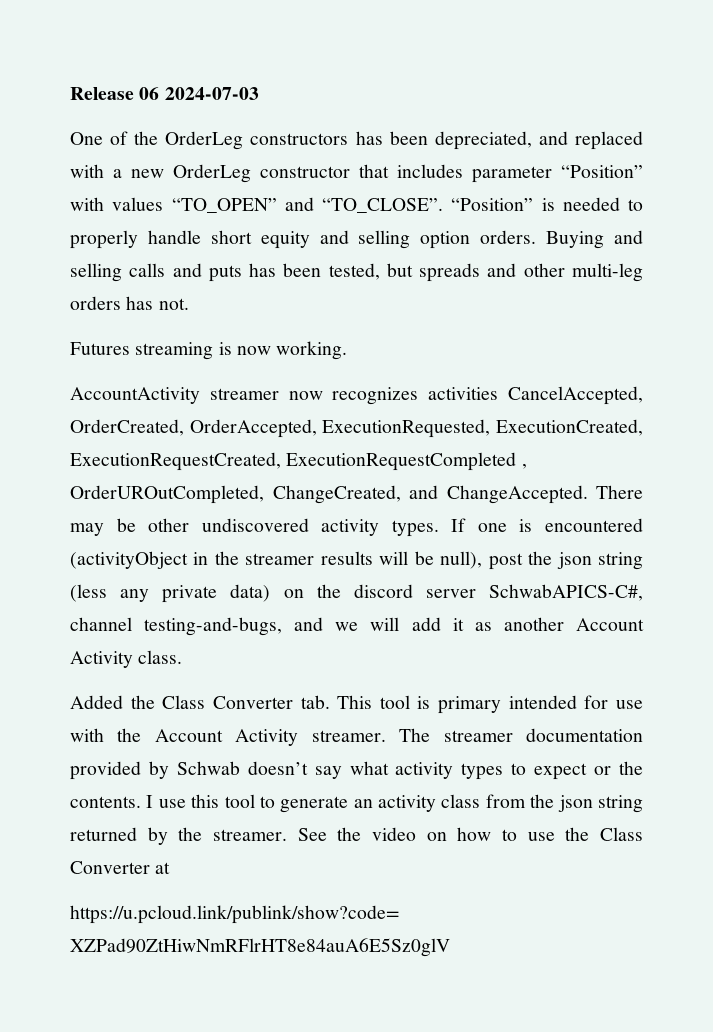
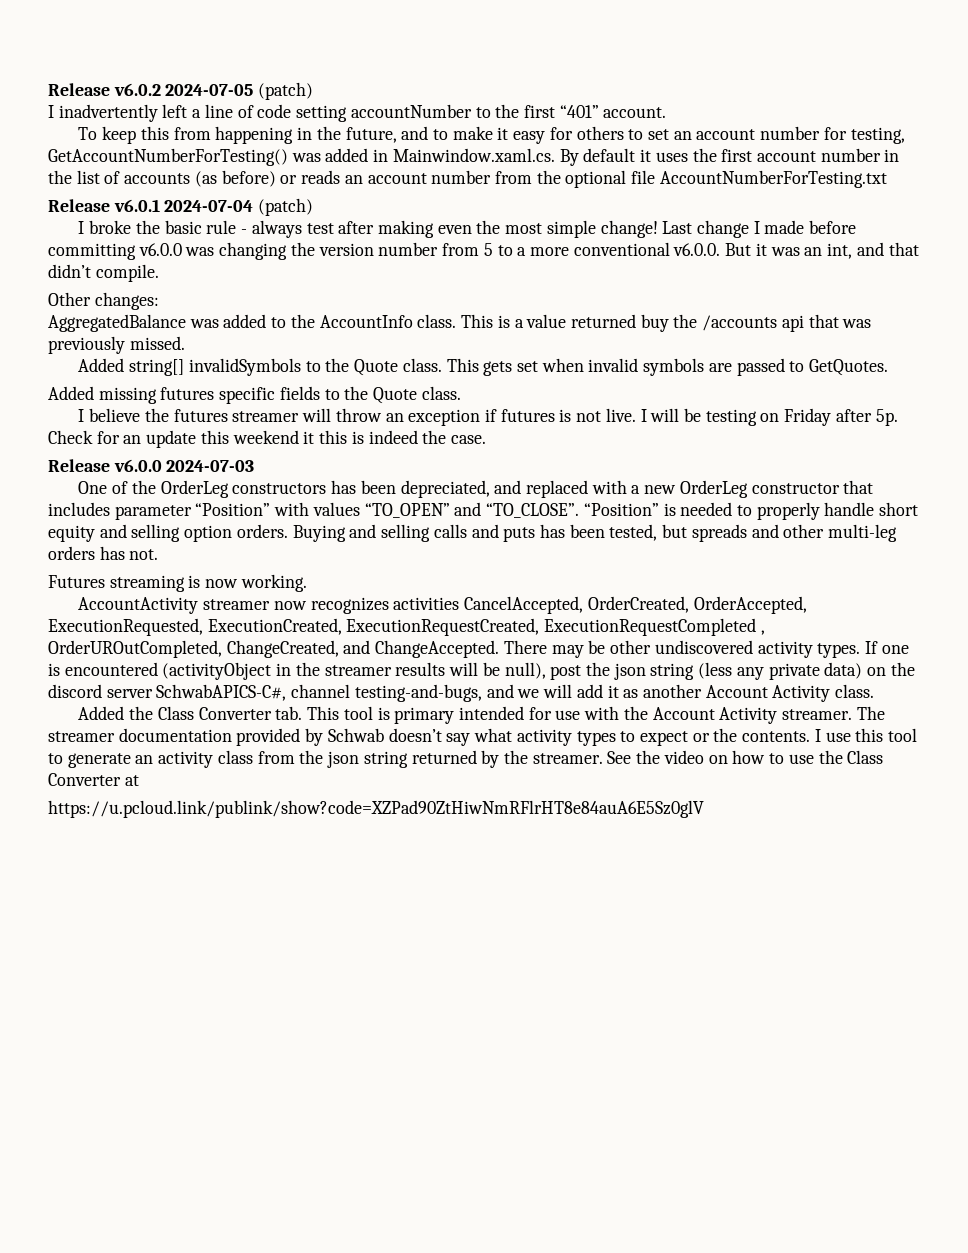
[70,87,160,100] Release 06 -> [48,82,314,100] [48,104,667,122] [78,126,905,144] [48,148,900,166] [48,170,887,188] [48,198,314,216] [78,220,857,238] [48,242,919,260] [48,264,159,282] [48,292,159,310] [48,314,872,332] [48,336,185,354] [78,358,889,376] [48,386,461,404] [78,408,898,426] [48,430,486,448] [48,459,162,472] Release v6.0.2 2024-07-05 (patch) // I inadvertently left a line of code setting accountNumber to the first “401” account. // To keep this from happening in the future, and to make it easy for others to set an account number for testing, GetAccountNumberForTesting() was added in Mainwindow.xaml.cs. By default it uses the first account number in the list of accounts (as before) or reads an account number from the optional file AccountNumberForTesting.txt // Release v6.0.1 2024-07-04 (patch) // I broke the basic rule - always test after making even the most simple change! Last change I made before committing v6.0.0 was changing the version number from 5 to a more conventional v6.0.0. But it was an int, and that didn’t compile. // Other changes: // AggregatedBalance was added to the AccountInfo class. This is a value returned buy the /accounts api that was previously missed. // Added string[] invalidSymbols to the Quote class. This gets set when invalid symbols are passed to GetQuotes. // Added missing futures specific fields to the Quote class. // I believe the futures streamer will throw an exception if futures is not live. I will be testing on Friday after 5p. Check for an update this weekend it this is indeed the case. // Release v6.0.0

